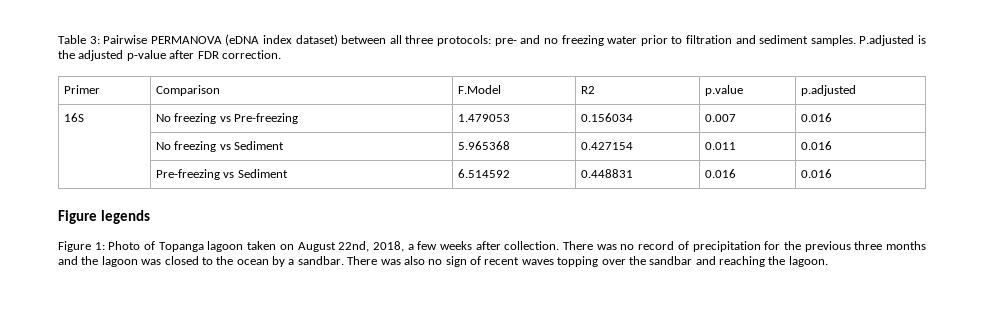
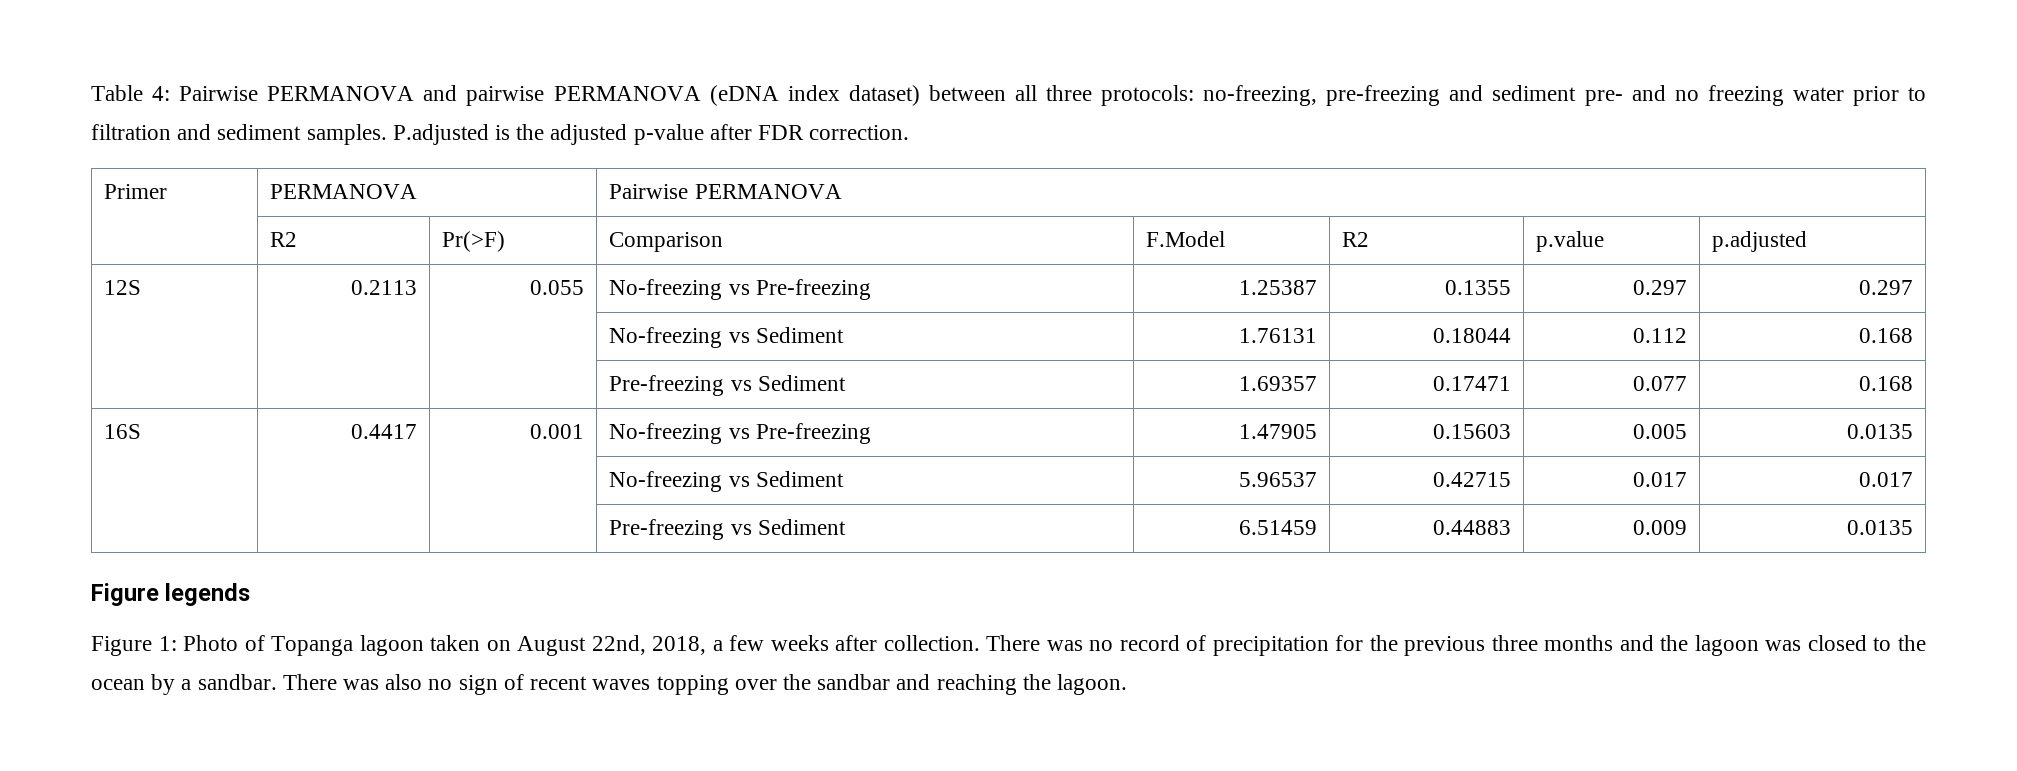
[89,35,222,44] 3: Pairwise PERMANOVA -> [152,85,701,106] 4: Pairwise PERMANOVA and pairwise PERMANOVA
(492, 40) none -> [1203,85,1577,106] no-freezing, pre-freezing and sediment
(100, 89) none -> [270,184,418,199] [609,184,842,199] [270,232,298,247] [442,231,506,252] | PERMANOVA | Pairwise PERMANOVA // | R2 | Pr(>F)
[63,113,84,122] [155,113,298,124] [457,114,510,122] [580,113,633,122] [704,114,736,122] [800,113,832,122] [155,141,284,152] [457,141,510,150] [580,142,633,150] [704,142,736,150] [800,141,832,150] [155,169,288,180] [457,169,510,178] [580,169,633,178] [704,169,736,178] [800,169,832,178] 16S | No freezing vs Pre-freezing | 1.479053 | 0.156034 | 0.007 | 0.016 // | No freezing vs Sediment | 5.965368 | 0.427154 | 0.011 | 0.016 // | Pre-freezing vs Sediment | 6.514592 | 0.448831 | 0.016 | 0.016 -> [104,280,142,295] [350,280,417,295] [529,280,584,295] [609,279,871,300] [1238,280,1317,295] [1444,280,1511,295] [1632,280,1687,295] [1858,280,1913,295] [609,327,844,348] [1238,328,1317,343] [1432,328,1511,343] [1632,328,1687,343] [1858,328,1913,343] [609,375,846,396] [1238,376,1317,391] [1432,376,1511,391] [1632,376,1687,391] [1858,376,1913,391] [104,424,142,439] [350,424,417,439] [529,424,584,439] [609,423,871,444] [1238,424,1317,439] [1432,424,1511,439] [1632,424,1687,439] [1846,424,1913,439] [609,471,844,492] [1238,472,1317,487] [1432,472,1511,487] [1632,472,1687,487] [1858,472,1913,487] [609,519,846,540] [1238,520,1317,535] [1432,520,1511,535] [1632,520,1687,535] [1846,520,1913,535] 12S | 0.2113 | 0.055 | No-freezing vs Pre-freezing | 1.25387 | 0.1355 | 0.297 | 0.297 // | | | No-freezing vs Sediment | 1.76131 | 0.18044 | 0.112 | 0.168 // | | | Pre-freezing vs Sediment | 1.69357 | 0.17471 | 0.077 | 0.168 // 16S | 0.4417 | 0.001 | No-freezing vs Pre-freezing | 1.47905 | 0.15603 | 0.005 | 0.0135 // | | | No-freezing vs Sediment | 5.96537 | 0.42715 | 0.017 | 0.017 // | | | Pre-freezing vs Sediment | 6.51459 | 0.44883 | 0.009 | 0.0135

